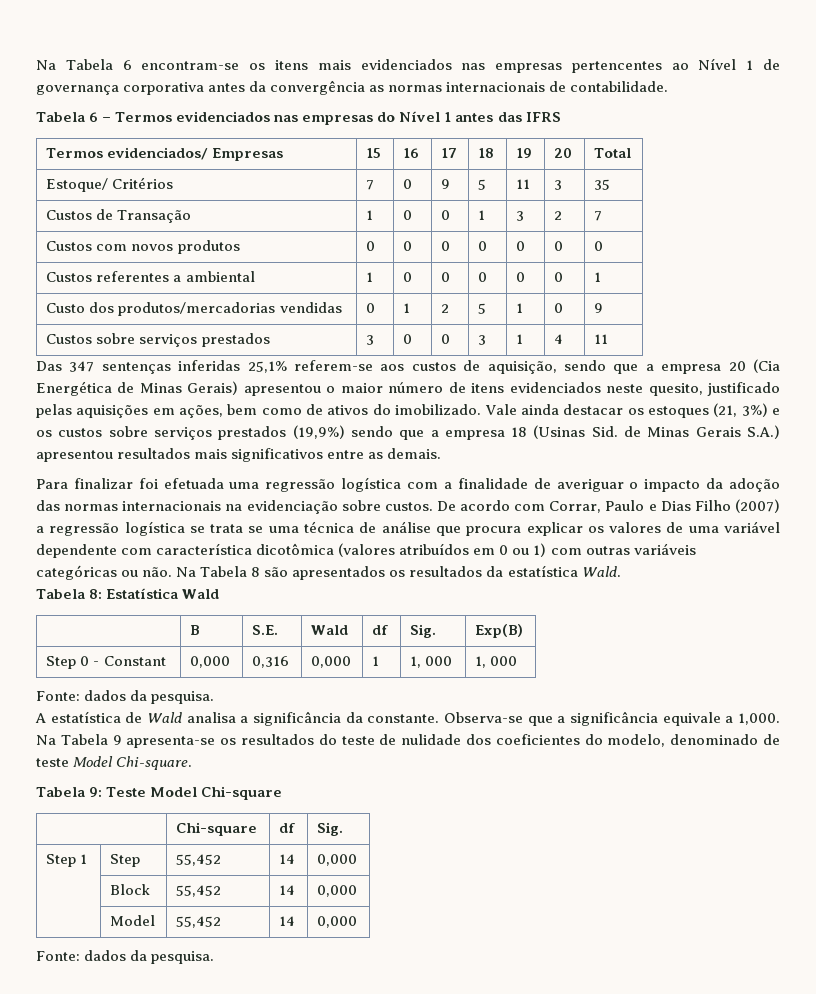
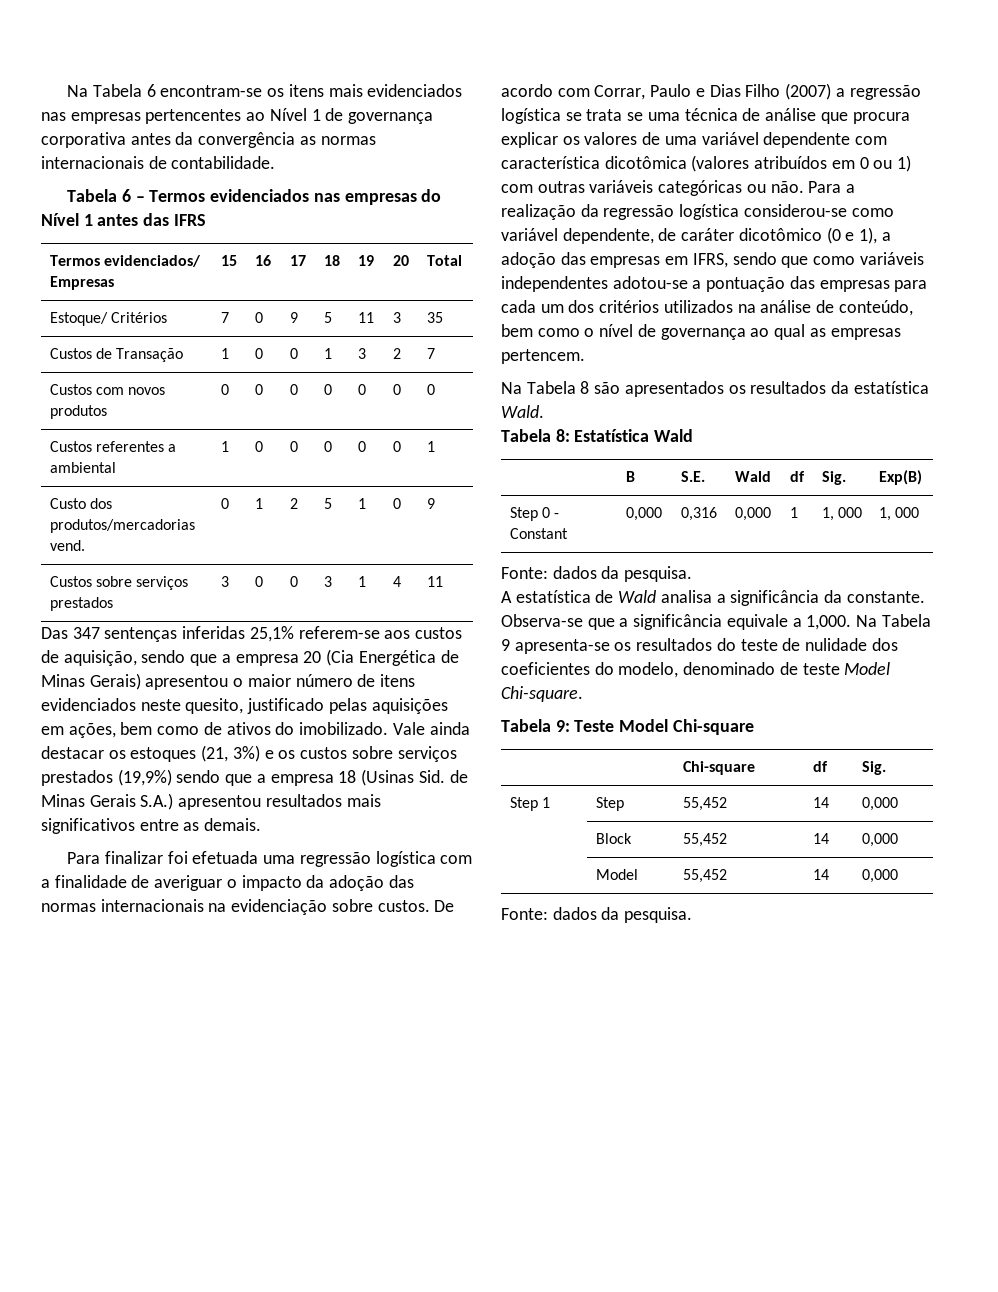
[279,302,342,313] vendidas -> [49,540,85,551] vend.
(173, 572) none -> [808,181,856,193] [501,204,894,220] [501,227,891,244] [501,252,924,268] [501,276,928,292] [501,300,913,316] [501,324,901,340] [501,349,585,364] Para a realização da regressão logística considerou-se como variável dependente, de caráter dicotômico (0 e 1), a adoção das empresas em IFRS, sendo que como variáveis independentes adotou-se a pontuação das empresas para cada um dos critérios utilizados na análise de conteúdo, bem como o nível de governança ao qual as empresas pertencem. //

